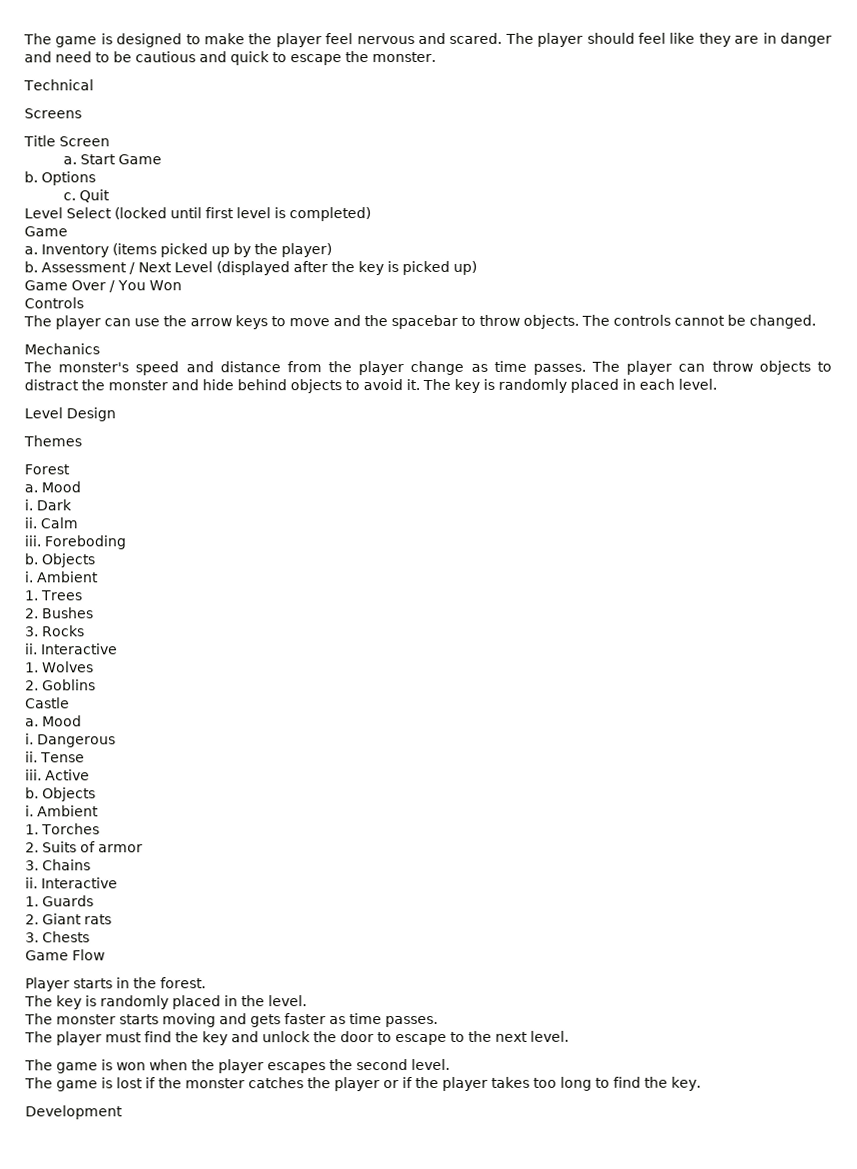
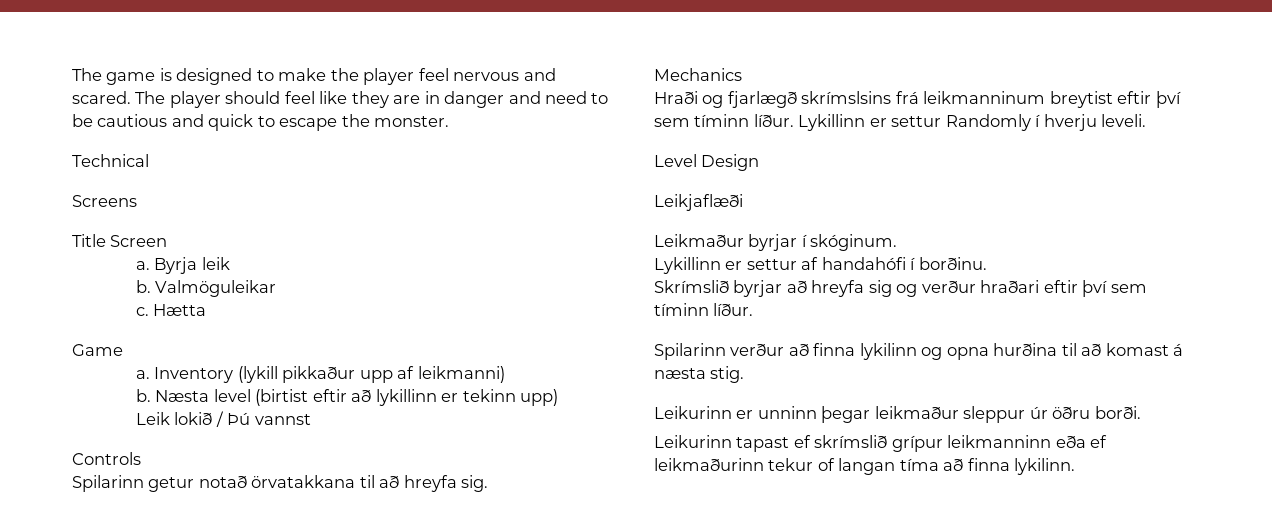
[80,154,163,165] [24,171,96,186] Start Game // b. Options -> [154,257,230,274] [136,280,277,297] Byrja leik // b. Valmöguleikar
[79,189,111,203] [24,207,371,222] [24,226,68,237] [24,243,332,258] [24,260,477,276] [24,280,182,293] [24,297,84,309] [23,314,816,330] [24,343,100,355] [23,360,832,376] [24,378,717,394] [24,407,116,422] [23,435,82,447] [24,464,70,475] [24,481,81,493] [24,499,72,511] [24,517,78,529] [24,535,126,550] [24,553,95,568] [24,571,98,583] [25,590,83,601] [25,607,94,619] [25,625,85,637] [25,643,118,655] [25,661,94,673] [25,679,96,691] [25,697,70,709] [25,715,82,727] [25,733,116,748] [25,751,85,763] [25,769,90,781] [25,787,96,802] [25,805,99,817] [25,823,100,835] [25,841,143,853] [25,859,91,871] [25,877,118,889] [25,895,94,907] [25,913,112,925] [25,931,90,943] [25,949,105,961] [25,977,206,992] [24,995,307,1010] [24,1013,438,1028] [24,1030,569,1046] [24,1058,450,1074] [24,1076,701,1092] [25,1105,123,1120] Quit // Level Select (locked until first level is completed) // Game // a. Inventory (items picked up by the player) // b. Assessment / Next Level (displayed after the key is picked up) // Game Over / You Won // Controls // The player can use the arrow keys to move and the spacebar to throw objects. The controls cannot be changed. // Mechanics // The monster's speed and distance from the player change as time passes. The player can throw objects to distract the monster and hide behind objects to avoid it. The key is randomly placed in each level. // Level Design // Themes // Forest // a. Mood // i. Dark // ii. Calm // iii. Foreboding // b. Objects // i. Ambient // 1. Trees // 2. Bushes // 3. Rocks // ii. Interactive // 1. Wolves // 2. Goblins // Castle // a. Mood // i. Dangerous // ii. Tense // iii. Active // b. Objects // i. Ambient // 1. Torches // 2. Suits of armor // 3. Chains // ii. Interactive // 1. Guards // 2. Giant rats // 3. Chests // Game Flow // Player starts in the forest. // The key is randomly placed in the level. // The monster starts moving and gets faster as time passes. // The player must find the key and unlock the door to escape to the next level. // The game is won when the player escapes the second level. // The game is lost if the monster catches the player or if the player takes too long to find the key. // Development -> [153,304,207,316] [72,344,123,356] [136,366,505,383] [136,389,559,406] [136,411,311,427] [72,452,141,465] [72,475,489,492] [654,68,742,81] [654,91,1181,108] [654,114,1147,131] [654,154,760,171] [654,194,743,211] [654,234,898,251] [654,257,987,274] [654,280,1147,297] [654,303,754,316] [654,343,1184,360] [654,366,745,383] [654,406,1141,423] [654,435,1108,452] [654,458,1076,475] Hætta // Game // a. Inventory (lykill pikkaður upp af leikmanni) // b. Næsta level (birtist eftir að lykillinn er tekinn upp) // Leik lokið / Þú vannst // Controls // Spilarinn getur notað örvatakkana til að hreyfa sig. // Mechanics // Hraði og fjarlægð skrímslsins frá leikmanninum breytist eftir því sem tíminn líður. Lykillinn er settur Randomly í hverju leveli. // Level Design // Leikjaflæði // Leikmaður byrjar í skóginum. // Lykillinn er settur af handahófi í borðinu. // Skrímslið byrjar að hreyfa sig og verður hraðari eftir því sem tíminn líður. // Spilarinn verður að finna lykilinn og opna hurðina til að komast á næsta stig. // Leikurinn er unninn þegar leikmaður sleppur úr öðru borði. // Leikurinn tapast ef skrímslið grípur leikmanninn eða ef leikmaðurinn tekur of langan tíma að finna lykilinn.

